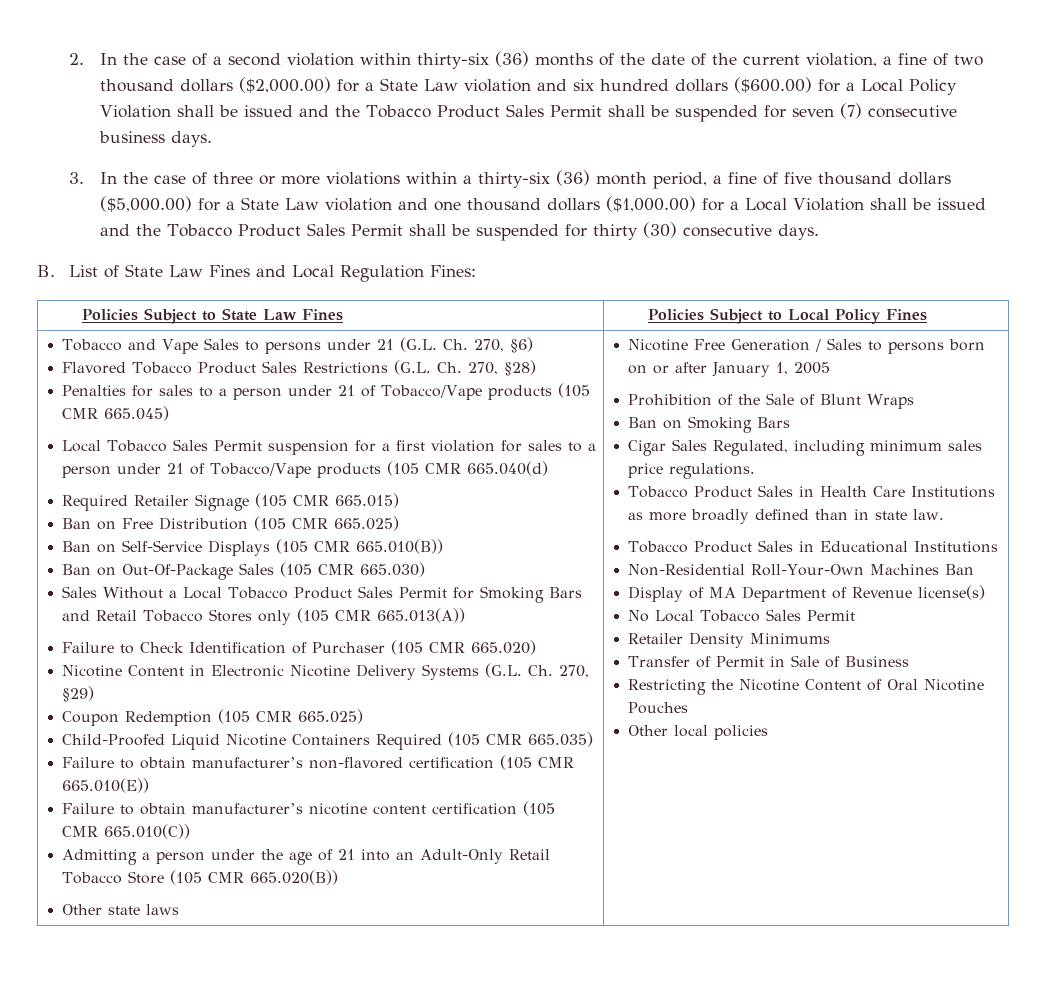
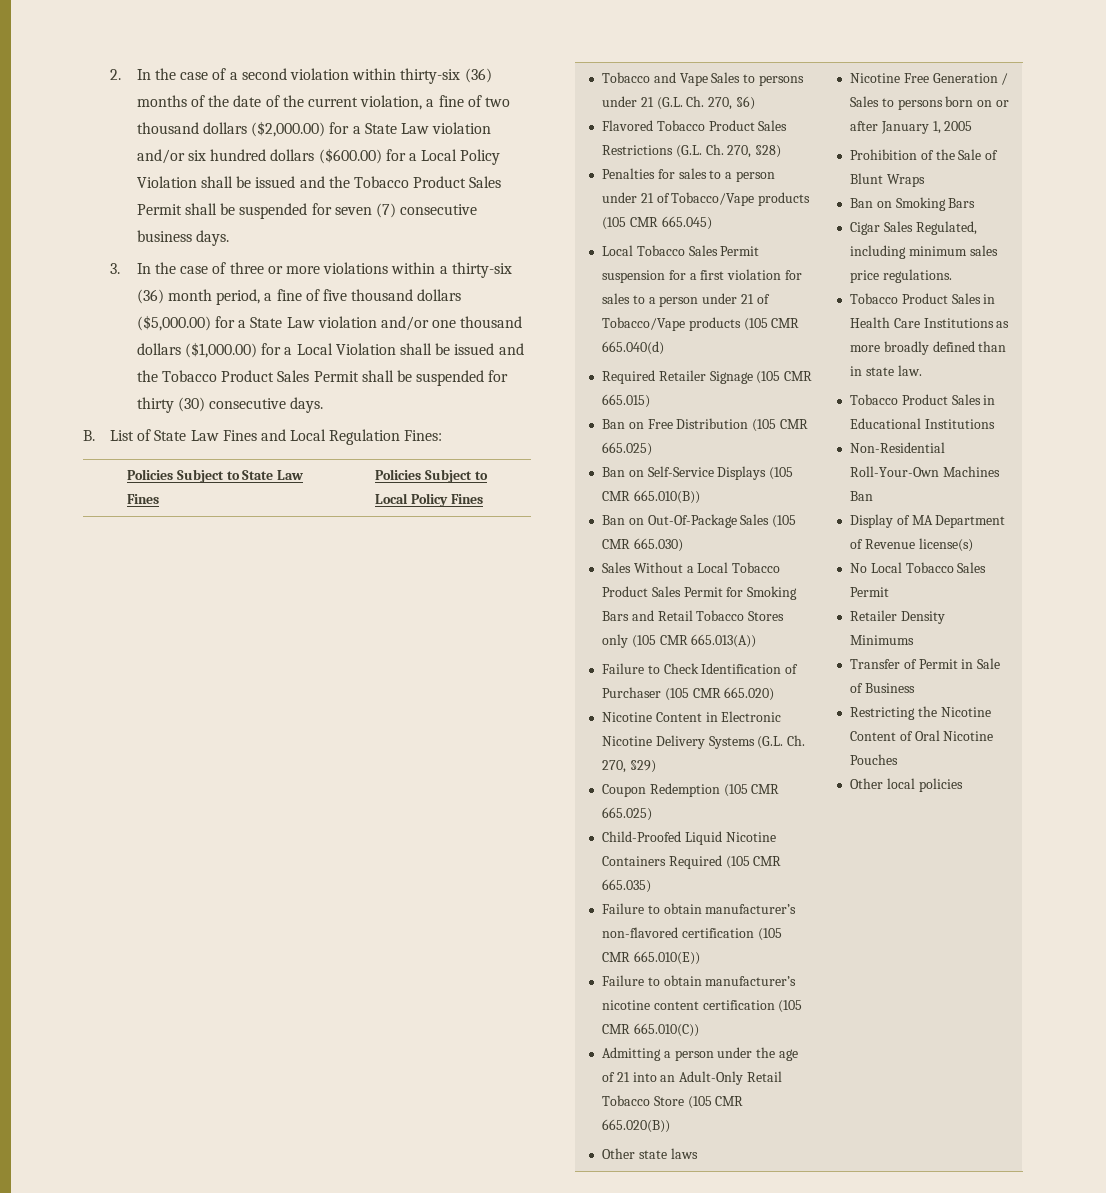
[537,79,568,91] and -> [136,149,185,164] and/or
[398,198,429,210] and -> [381,316,430,331] and/or

